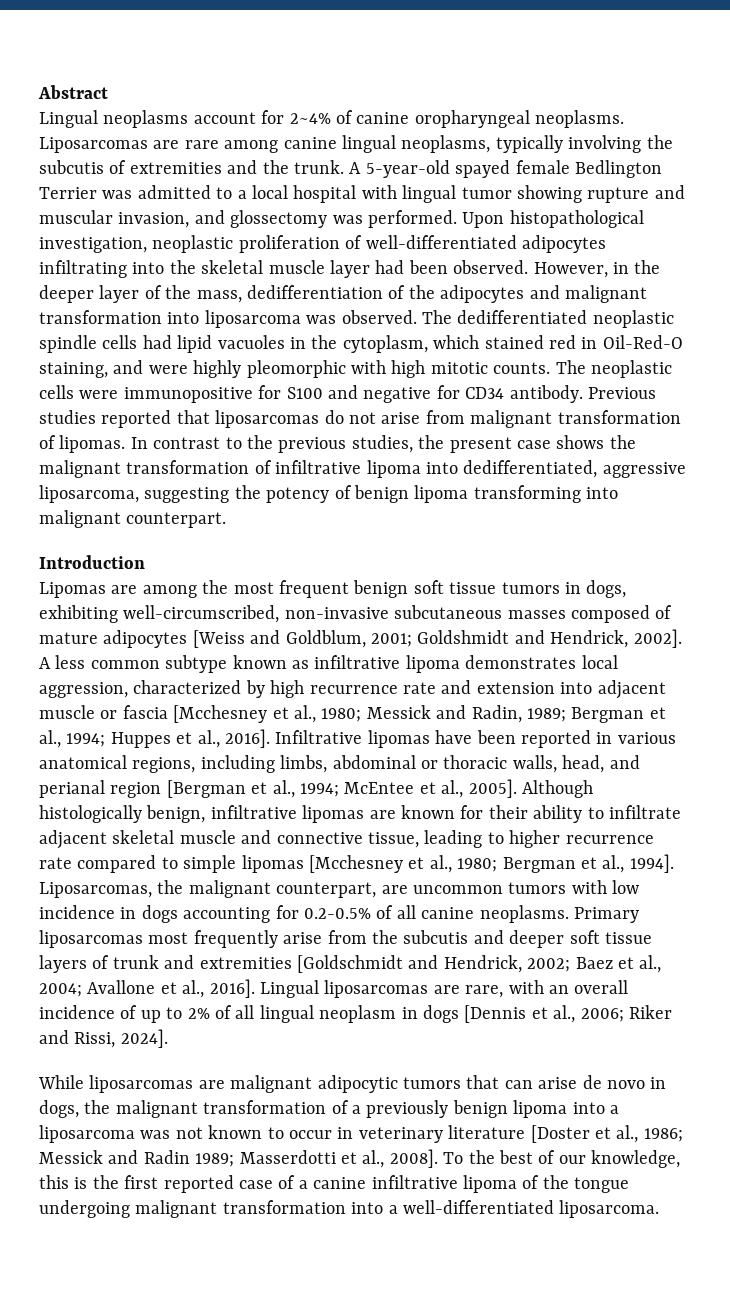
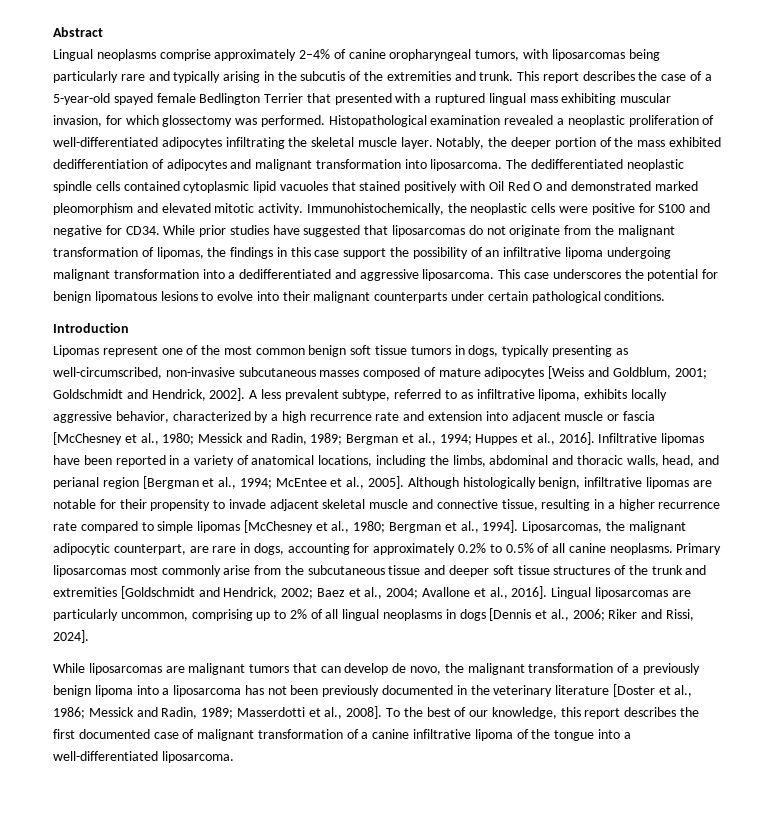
[193,110,625,128] [39,135,642,153] account for 2~4% of canine oropharyngeal neoplasms. Liposarcomas are rare among canine lingual neoplasms, typically involving -> [159,49,660,61] [53,71,274,83] comprise approximately 2–4% of canine oropharyngeal tumors, with liposarcomas being particularly rare and typically arising in
(127, 167) none -> [364,71,384,81] the
[262,160,362,174] the trunk. A -> [479,71,712,83] trunk. This report describes the case of a
[102,185,685,203] [39,210,644,228] [39,237,147,253] was admitted to a local hospital with lingual tumor showing rupture and muscular invasion, and glossectomy was performed. Upon histopathological investigation, -> [306,93,672,105] [53,115,565,127] that presented with a ruptured lingual mass exhibiting muscular invasion, for which glossectomy was performed. Histopathological examination revealed a
[132,262,165,274] into -> (285, 143) none
[330,260,629,278] layer had been observed. However, in -> [400,137,485,149] layer. Notably,
[99,285,242,303] layer of the mass, -> [554,137,721,149] portion of the mass exhibited
[408,285,435,299] the -> (164, 164) none
[204,310,417,328] liposarcoma was observed. -> [430,159,503,171] liposarcoma.
[142,335,683,353] [39,360,586,378] had lipid vacuoles in the cytoplasm, which stained red in Oil-Red-O staining, and were highly pleomorphic with high mitotic counts. The -> [123,181,698,193] [53,203,467,215] contained cytoplasmic lipid vacuoles that stained positively with Oil Red O and demonstrated marked pleomorphism and elevated mitotic activity. Immunohistochemically, the
[123,387,253,403] immunopositive -> [591,203,635,215] positive
[465,385,656,403] [39,410,681,428] [39,435,636,453] [39,460,686,478] [39,485,619,503] [39,510,227,528] CD34 antibody. Previous studies reported that liposarcomas do not arise from malignant transformation of lipomas. In contrast to the previous studies, the present case shows the malignant transformation of infiltrative lipoma into dedifferentiated, aggressive liposarcoma, suggesting the potency of benign lipoma transforming into malignant counterpart. -> [125,225,675,237] [53,247,671,259] [53,269,719,281] [53,291,666,303] CD34. While prior studies have suggested that liposarcomas do not originate from the malignant transformation of lipomas, the findings in this case support the possibility of an infiltrative lipoma undergoing malignant transformation into a dedifferentiated and aggressive liposarcoma. This case underscores the potential for benign lipomatous lesions to evolve into their malignant counterparts under certain pathological conditions.
[111,585,197,598] are among -> [102,345,199,357] represent one of
[279,580,349,598] frequent -> [255,348,305,355] common
[39,605,118,623] exhibiting -> [502,345,628,357] typically presenting as
[417,630,510,644] Goldshmidt -> [53,389,123,399] Goldschmidt
[90,655,618,673] [39,682,128,698] common subtype known as infiltrative lipoma demonstrates local aggression, -> [284,389,667,401] [53,411,169,423] prevalent subtype, referred to as infiltrative lipoma, exhibits locally aggressive behavior,
(265, 689) none -> [271,414,279,421] a
[173,705,268,723] [Mcchesney -> [53,432,122,445] [McChesney
[617,732,676,744] [39,755,275,773] various anatomical regions, including -> [183,455,449,467] a variety of anatomical locations, including the
[421,760,438,769] or -> [552,455,574,465] and
[400,805,455,819] known -> [53,499,96,509] notable
[533,805,681,823] ability to infiltrate -> [150,499,266,511] propensity to invade
[424,830,504,848] leading to -> [541,499,615,511] resulting in a
[309,855,403,873] [Mcchesney -> [243,520,313,533] [McChesney
(271, 889) none -> [53,543,110,555] adipocytic
[413,880,640,894] [39,905,371,923] uncommon tumors with low incidence in dogs accounting for 0.2-0.5% -> [212,543,534,555] rare in dogs, accounting for approximately 0.2% to 0.5%
[193,930,278,948] frequently -> [161,565,221,577] commonly
[403,930,469,944] subcutis -> [307,565,421,575] subcutaneous tissue
[39,955,110,973] layers of -> [553,565,648,575] structures of the
[465,980,629,998] [39,1005,138,1019] rare, with an overall incidence of -> [53,609,253,621] particularly uncommon, comprising
[319,1005,397,1023] neoplasm -> [383,609,443,621] neoplasms
[317,1075,398,1093] adipocytic -> (246, 669) none
[538,1075,667,1089] [39,1100,79,1118] arise de novo in dogs, -> [344,663,442,675] develop de novo,
[140,1125,354,1139] was not known to occur in -> [244,685,490,697] has not been previously documented in the
[143,1150,190,1164] Radin -> [161,707,198,719] Radin,
[74,1177,88,1189] is -> [584,707,677,719] report describes
[163,1175,296,1193] reported case of -> [78,729,359,741] documented case of malignant transformation of
[39,1200,346,1218] undergoing malignant transformation -> (595, 735) none

